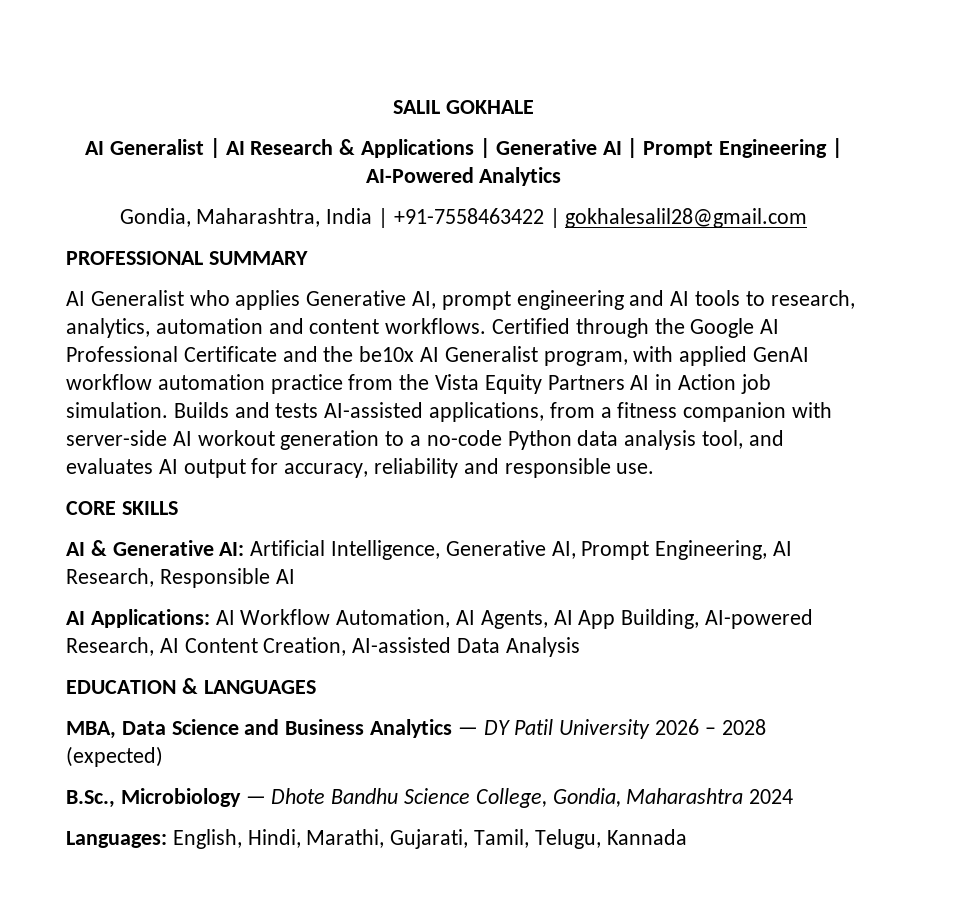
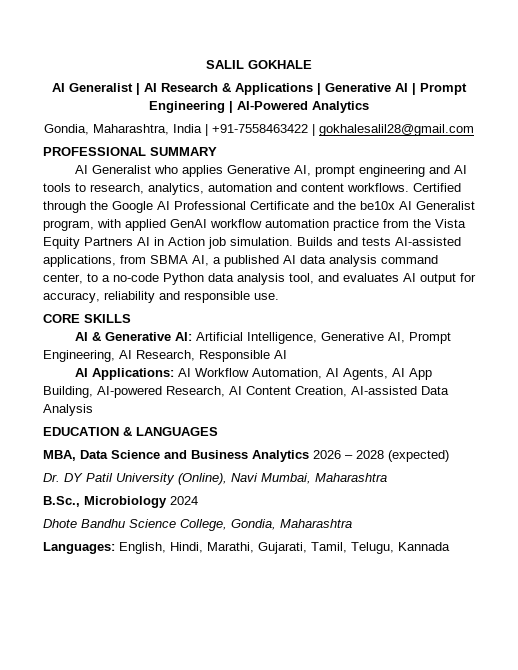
[600,402,833,422] [66,430,380,450] a fitness companion with server-side AI workout generation -> [150,255,438,267] [43,273,83,284] SBMA AI, a published AI data analysis command center,
[457,719,651,739] — DY Patil University -> (309, 456) none
(163, 756) none -> [43,473,387,485] // Dr. DY Patil University (Online), Navi Mumbai, Maharashtra
[245,796,266,804] — -> [170,496,198,505] 2024 //
[749,789,794,804] 2024 -> (352, 523) none

